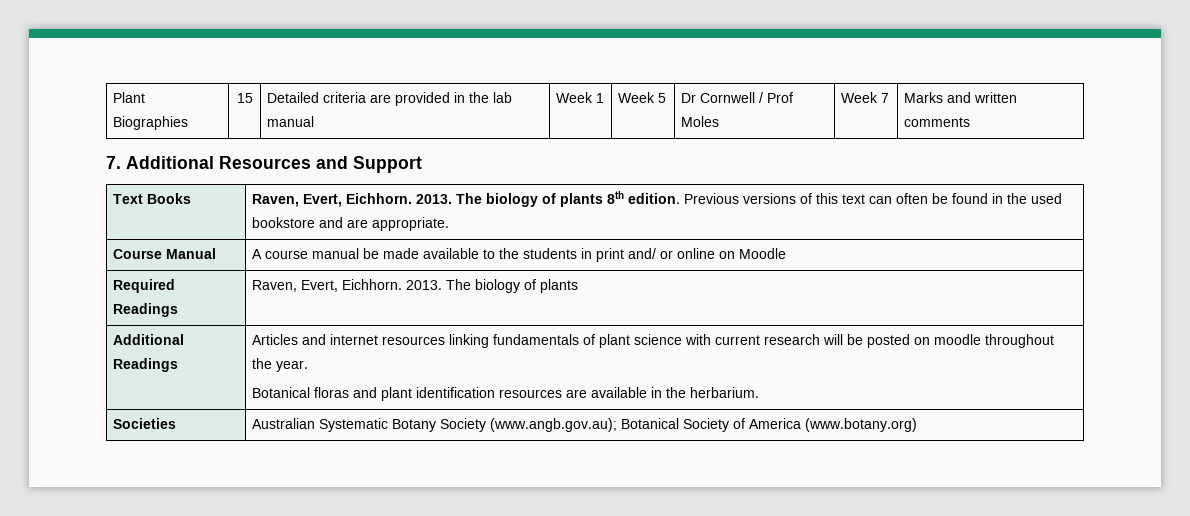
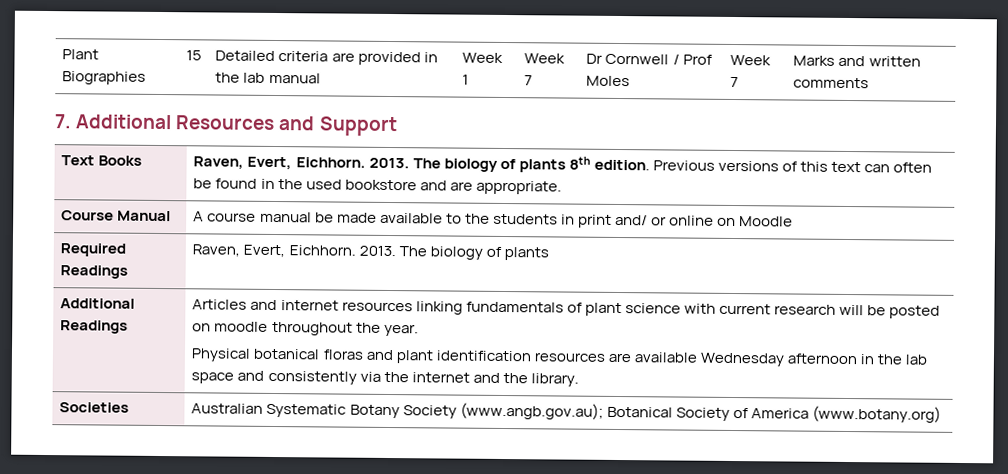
[658,93,667,103] 5 -> [524,75,534,86] 7
[252,387,311,398] Botanical -> [191,348,321,362] Physical botanical
[651,387,760,398] in the herbarium. -> [699,352,928,367] [191,370,579,387] Wednesday afternoon in the lab space and consistently via the internet and the library.

